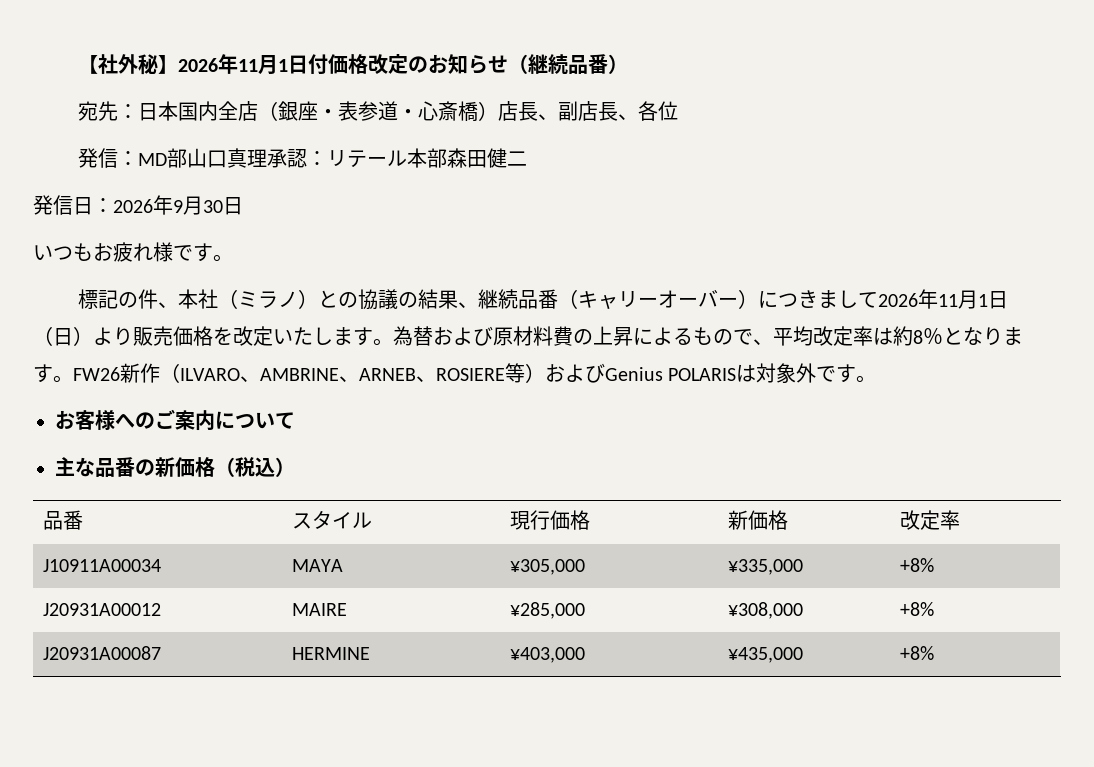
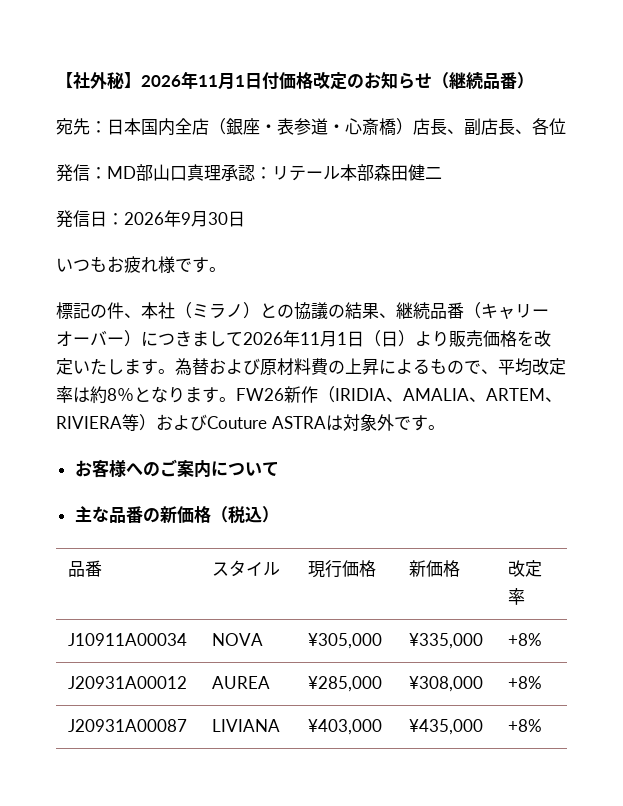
[180,368,505,382] ILVARO、AMBRINE、ARNEB、ROSIERE -> [335,388,562,402] [56,416,122,429] IRIDIA、AMALIA、ARTEM、RIVIERA
[605,367,737,381] Genius POLARIS -> [207,416,326,429] Couture ASTRA
[291,559,343,572] MAYA -> [212,633,264,646] NOVA
[291,603,347,616] MAIRE -> [212,676,271,689] AUREA
[291,647,370,660] HERMINE -> [212,719,281,732] LIVIANA

